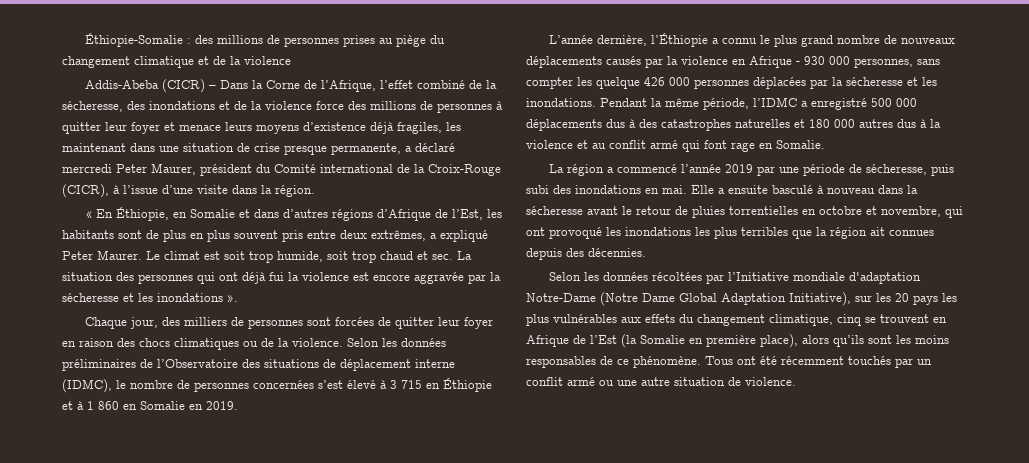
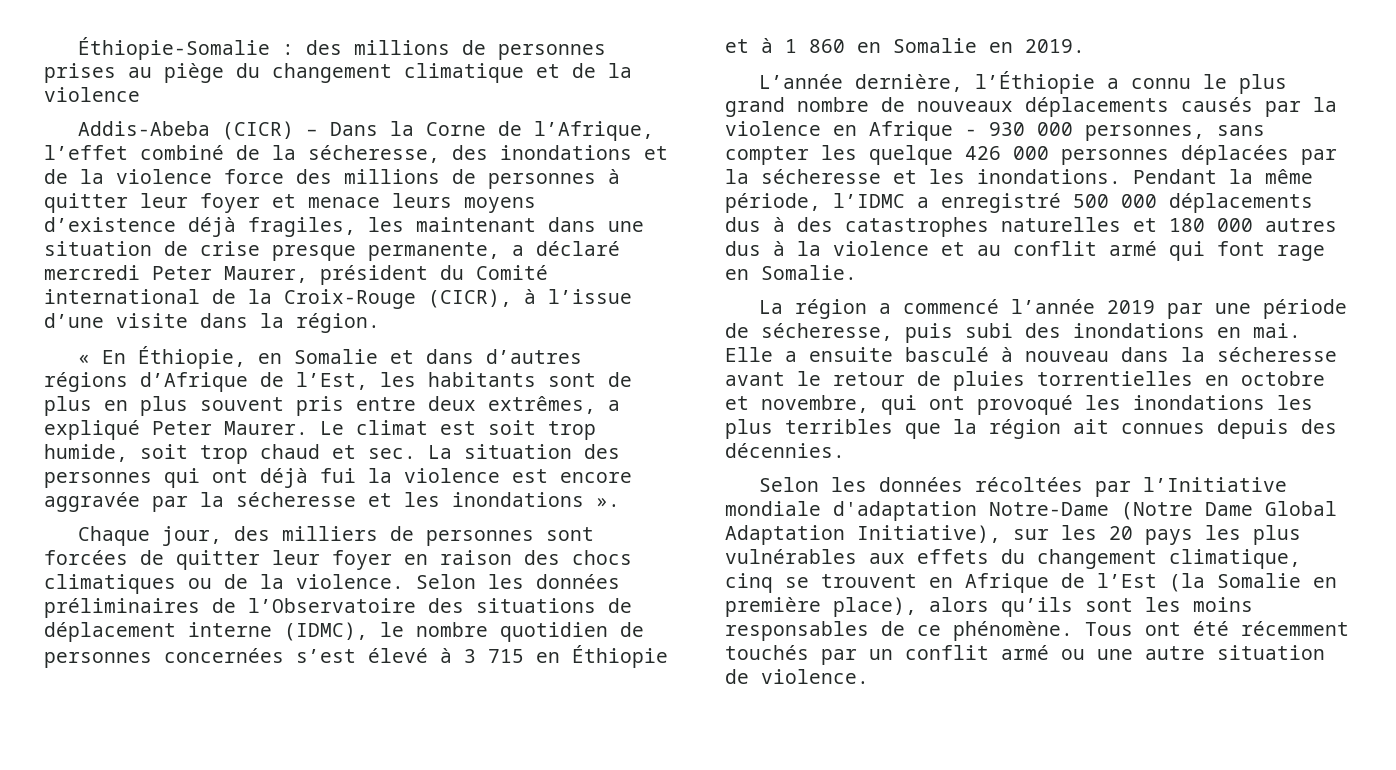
(173, 384) none -> [500,622,608,642] quotidien

